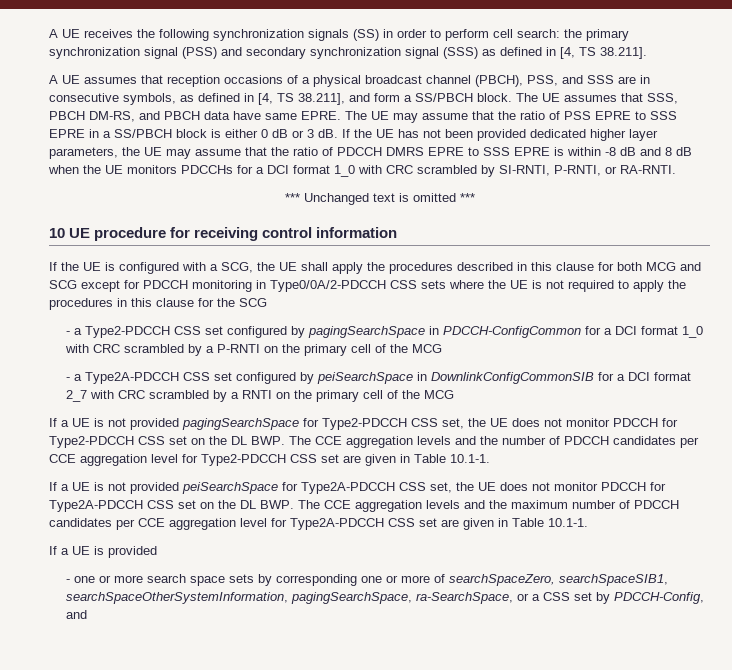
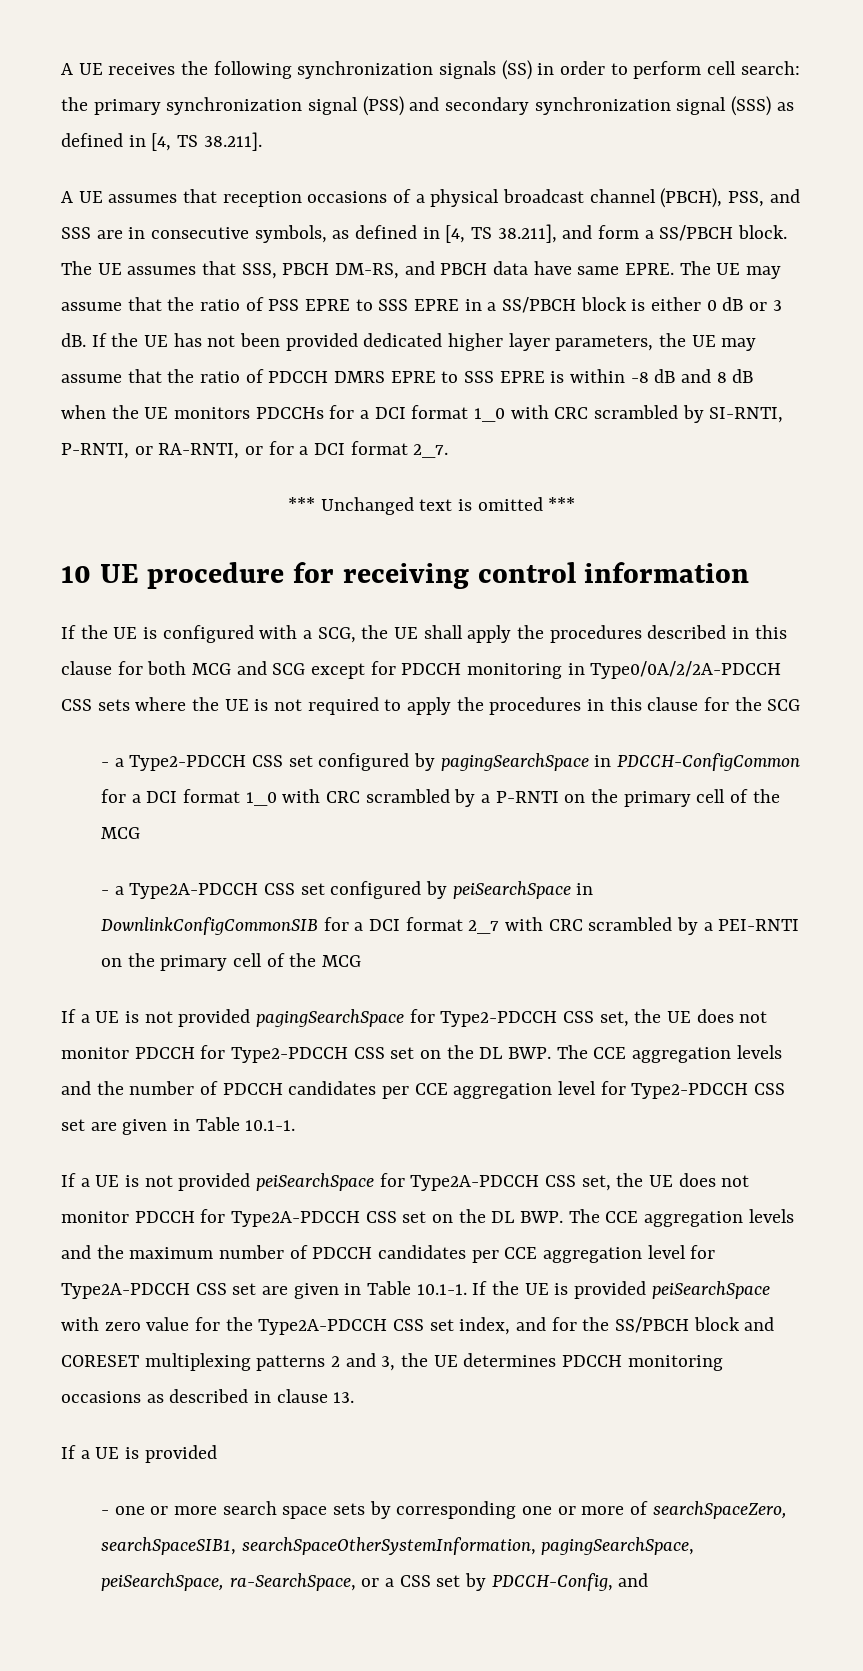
[620,165,676,174] RA-RNTI. -> [158,441,449,459] RA-RNTI, or for a DCI format 2_7.
[270,280,386,292] Type0/0A/2-PDCCH -> [590,661,782,679] Type0/0A/2/2A-PDCCH
[242,390,273,399] RNTI -> [718,919,800,931] PEI-RNTI
(588, 522) none -> [472,1281,770,1299] [61,1317,775,1335] [61,1353,723,1371] [61,1389,355,1403] If the UE is provided peiSearchSpace with zero value for the Type2A-PDCCH CSS set index, and for the SS/PBCH block and CORESET multiplexing patterns 2 and 3, the UE determines PDCCH monitoring occasions as described in clause 13.
(413, 598) none -> [100,1573,224,1591] peiSearchSpace,

